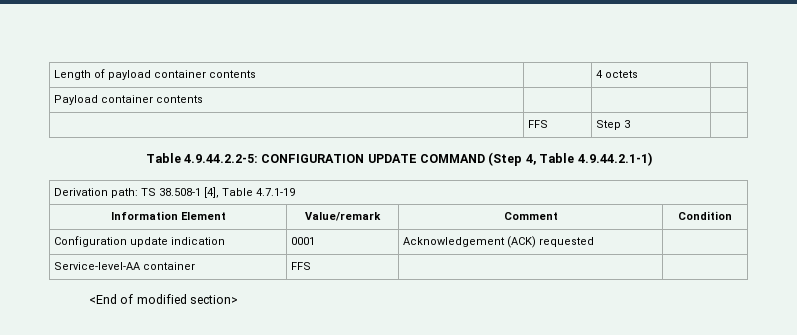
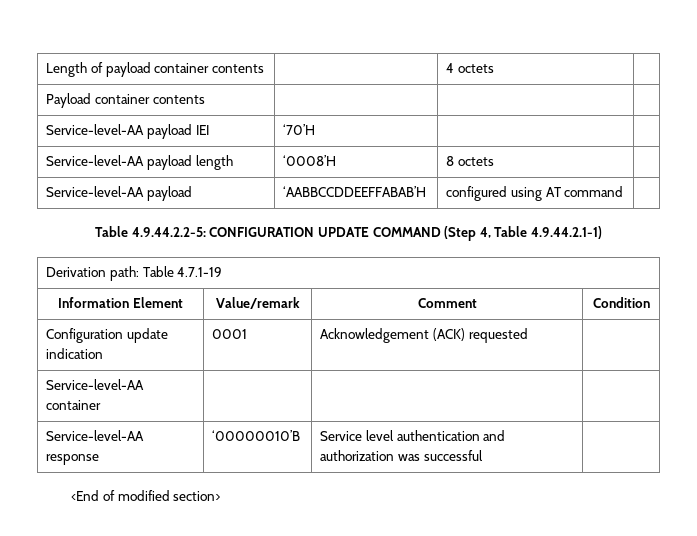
[528,120,549,128] [596,120,631,130] | FFS | Step 3 -> [46,124,209,139] [283,124,316,135] [46,155,233,170] [283,155,337,166] [446,156,495,166] [46,186,193,201] [283,186,427,197] [446,186,624,201] Service-level-AA payload IEI | ‘70’H | | // Service-level-AA payload length | ‘0008’H | 8 octets | // Service-level-AA payload | ‘AABBCCDDEEFFABAB’H | configured using AT command
[141,187,220,198] TS 38.508-1 [4], -> (140, 273) none
[291,262,312,270] FFS | -> [46,430,145,441] [46,454,100,465] [212,430,301,441] [320,430,506,441] [320,450,483,461] | | // Service-level-AA response | ‘00000010’B | Service level authentication and authorization was successful

